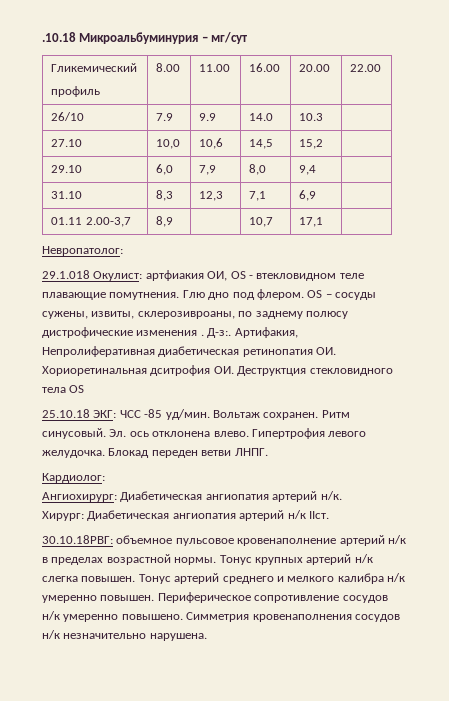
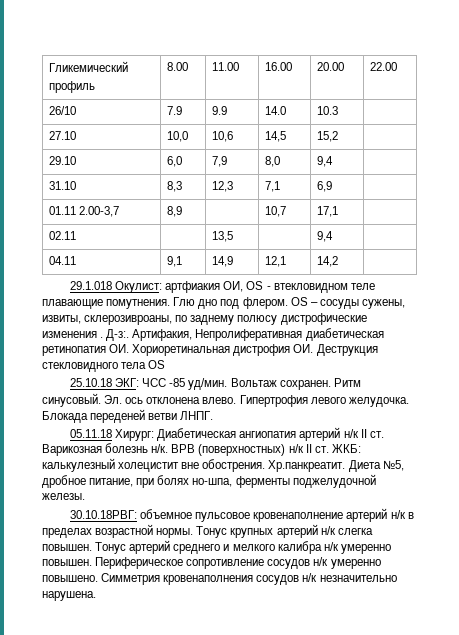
[42,32,248,44] .10.18 Микроальбуминурия – мг/сут // -> (48, 66) none
[42,246,123,256] // Невропатолог: -> [48,231,76,240] [211,231,233,242] [316,231,333,242] [48,256,76,265] [166,256,182,267] [211,256,233,267] [264,256,286,267] [316,256,338,267] // 02.11 | | 13,5 | | 9,4 | // 04.11 | 9,1 | 14,9 | 12,1 | 14,2 |
[150,365,307,376] дситрофия ОИ. Деструктция -> [233,344,378,356] дистрофия ОИ. Деструкция
[108,448,198,458] Блокад переден -> [42,409,146,423] Блокада переденей
[42,473,105,483] [42,491,342,502] Кардиолог: // Ангиохирург: Диабетическая ангиопатия артерий н/к. // -> [70,429,113,438] 05.11.18
[308,511,329,519] IIcт. -> [360,429,384,438] [42,443,361,456] [42,458,404,472] [42,474,376,488] [42,493,85,500] II ст. Варикозная болезнь н/к. ВРВ (поверхностных) н/к II ст. ЖКБ: калькулезный холецистит вне обострения. Хр.панкреатит. Диета №5, дробное питание, при болях но-шпа, ферменты поджелудочной железы.

